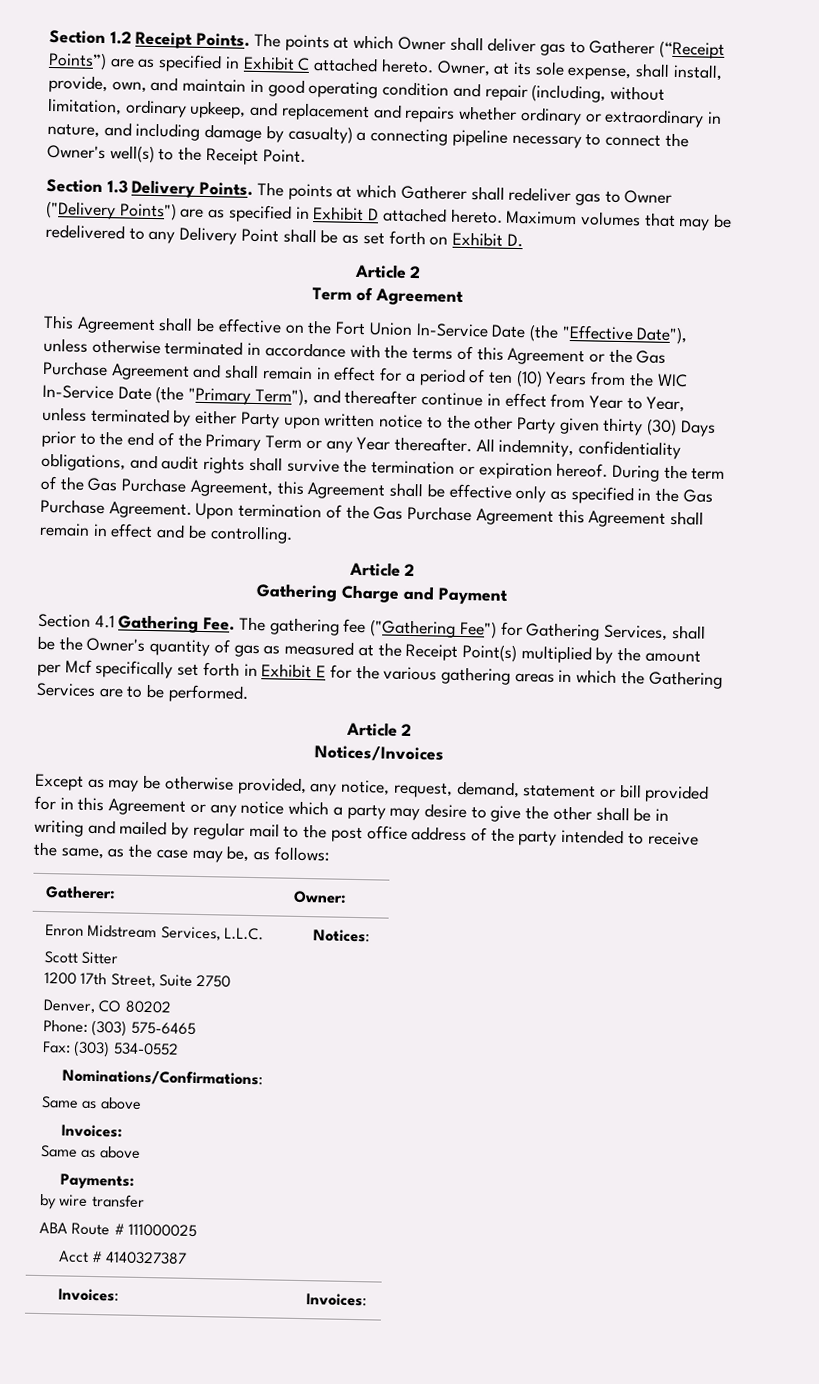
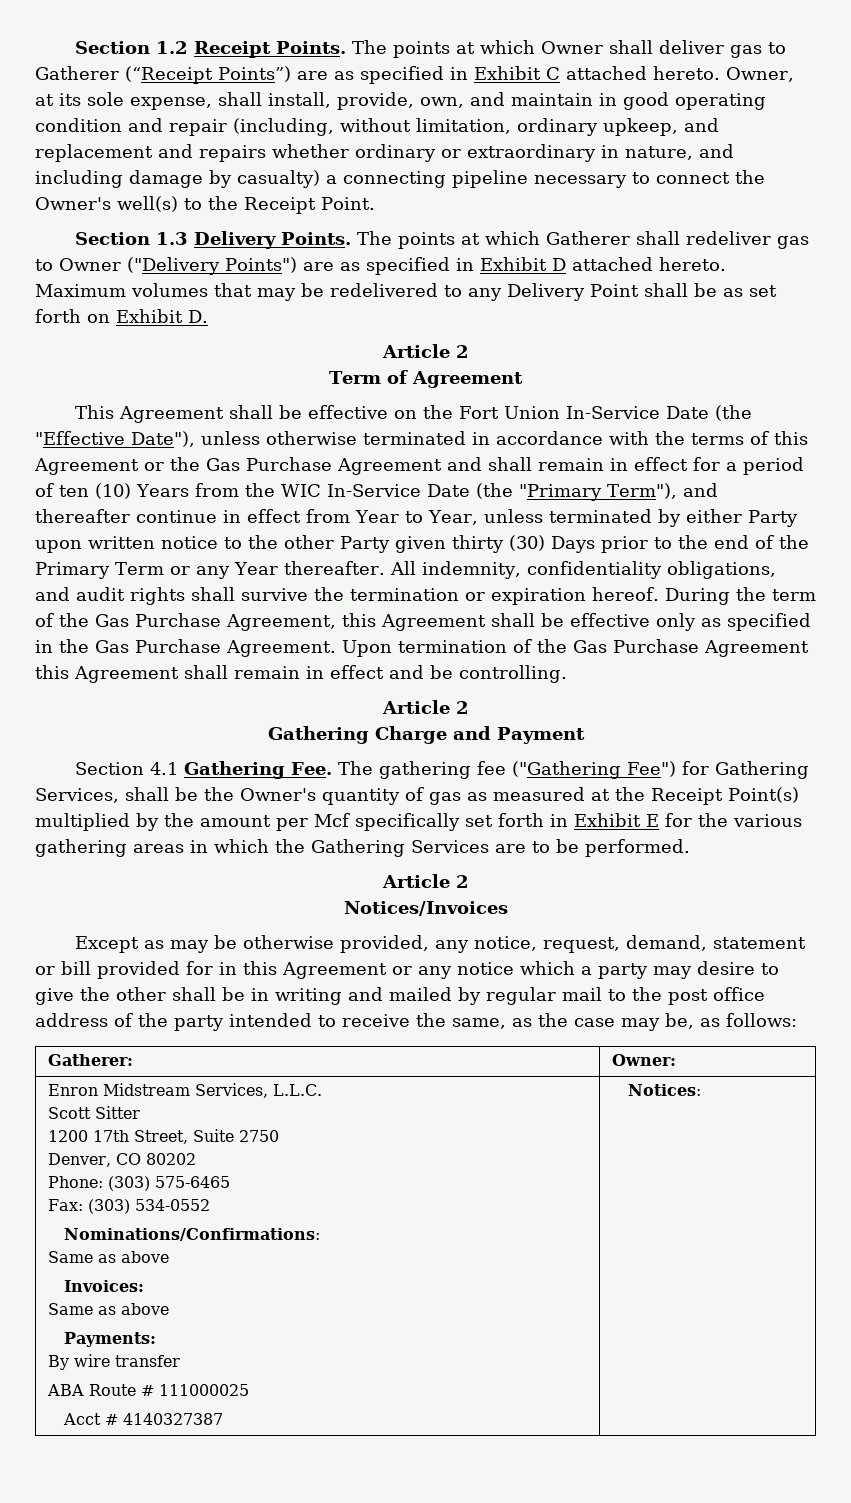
[39,1193,57,1210] by -> [47,1355,69,1370] By
[57,1288,119,1302] [305,1293,367,1307] // Invoices: | Invoices: -> (701, 1090) none

